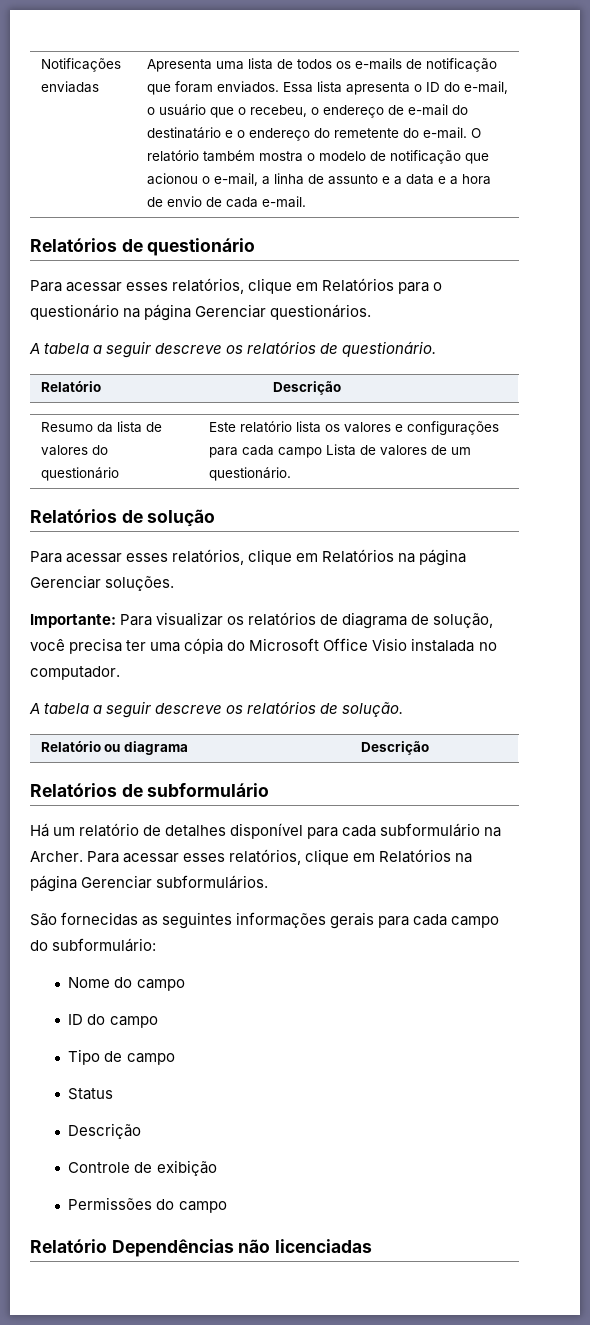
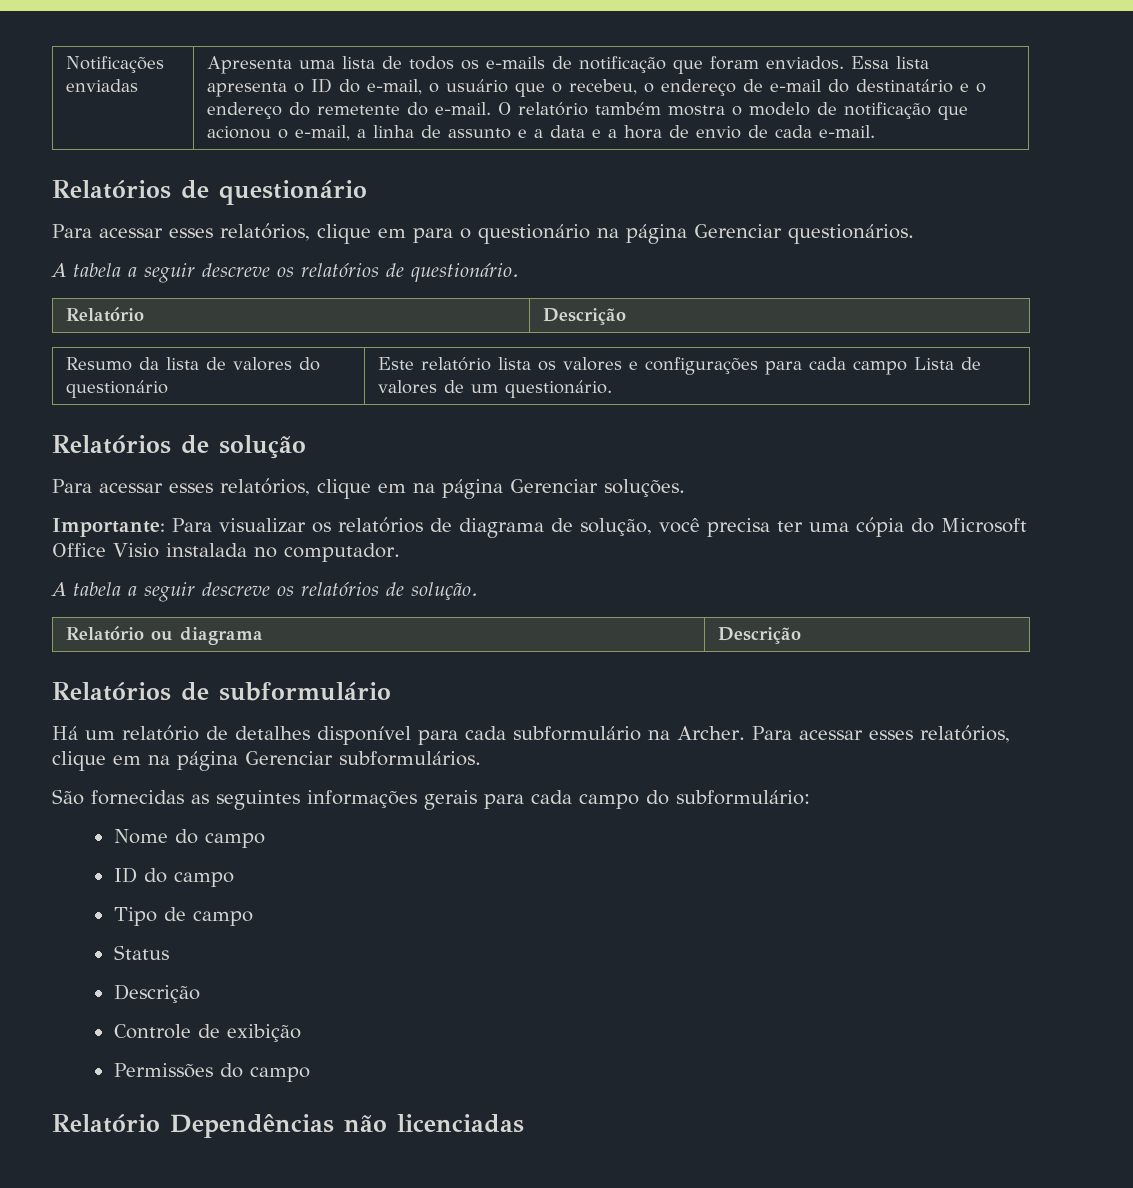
[322,278,395,292] Relatórios -> (406, 233) none
[322,549,395,563] Relatórios -> (406, 488) none
[379,849,452,863] Relatórios -> (141, 760) none

